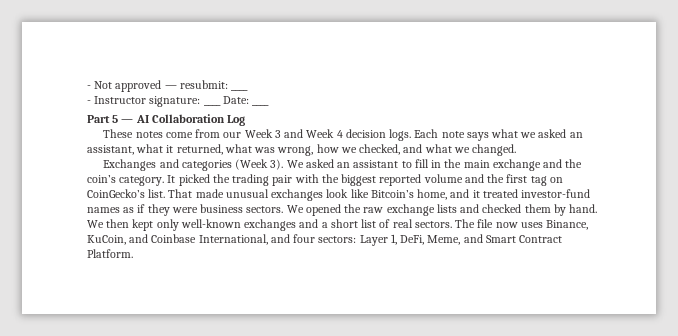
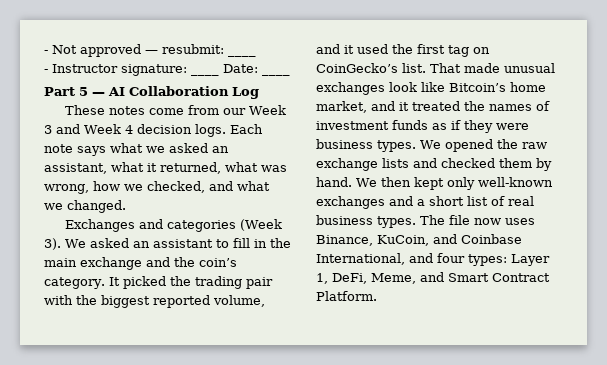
[423,174,484,183] volume and -> [213,295,265,307] [316,44,388,54] volume, and it used
[417,189,448,200] home, -> [510,82,546,92] [316,101,367,113] home market,
[521,189,591,198] [87,207,120,213] investor-fund names -> [464,101,550,111] [316,120,428,130] the names of investment funds
[246,206,284,213] sectors. -> [377,140,416,152] types.
[414,221,452,228] sectors. -> [316,215,416,228] business types.
[318,236,357,243] sectors: -> [468,254,507,266] types:

